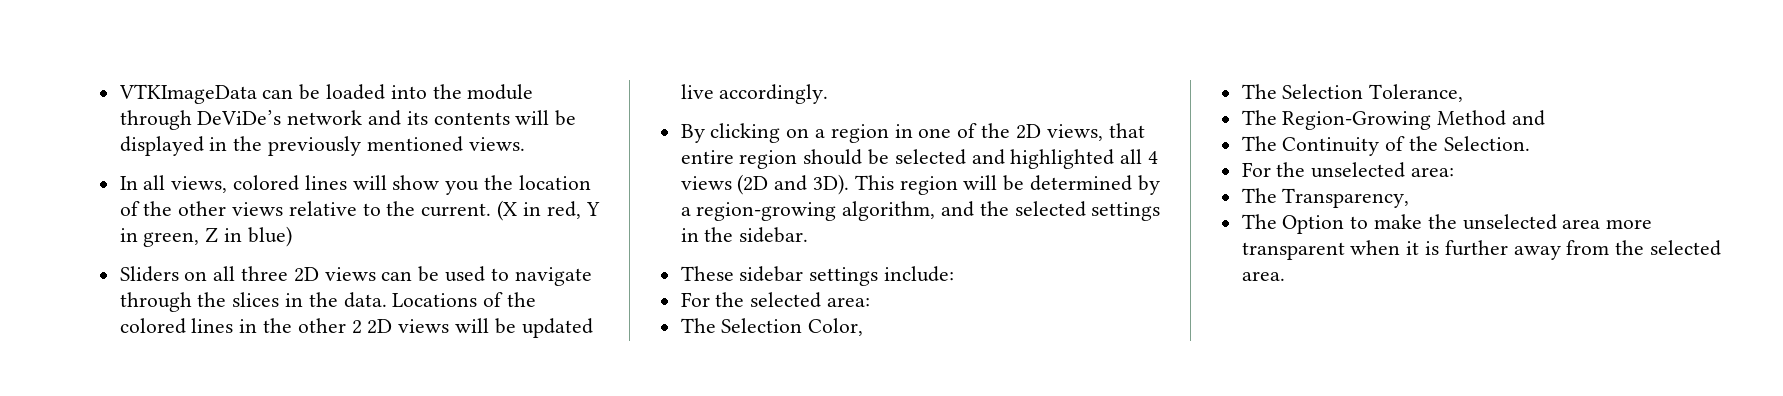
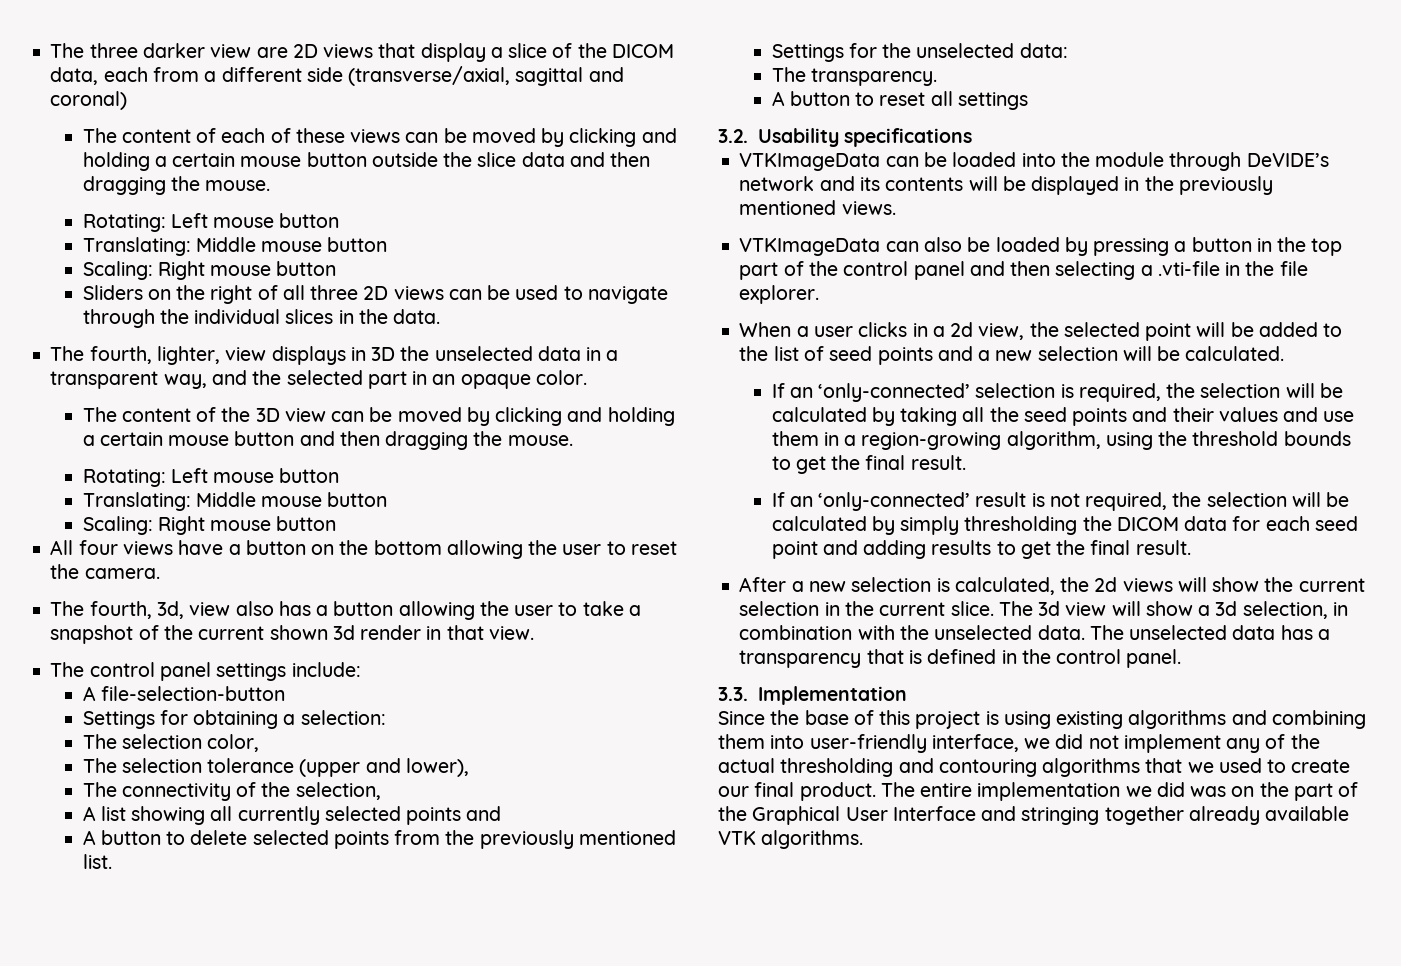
(118, 94) none -> [50,43,674,62] [50,66,624,86] [50,91,128,110] [82,128,677,147] [82,152,651,171] [82,176,271,195] [82,213,340,232] [82,237,388,256] [82,261,337,280] [82,285,669,304] [82,309,441,328] [50,346,619,365] [50,370,587,389] [82,407,675,426] [82,431,573,450] [82,468,340,487] [82,492,388,511] [82,516,337,535] [50,540,677,559] [50,564,160,579] [50,601,641,620] [50,625,534,644] [50,662,361,681] [82,686,285,701] [82,710,386,729] [82,734,260,752] [82,758,469,777] [82,782,381,801] [82,806,502,825] [82,830,676,849] [82,854,112,869] [771,43,1068,62] [771,67,937,86] [771,91,1028,110] [718,128,973,147] The three darker view are 2D views that display a slice of the DICOM data, each from a different side (transverse/axial, sagittal and coronal) // The content of each of these views can be moved by clicking and holding a certain mouse button outside the slice data and then dragging the mouse. // Rotating: Left mouse button // Translating: Middle mouse button // Scaling: Right mouse button // Sliders on the right of all three 2D views can be used to navigate through the individual slices in the data. // The fourth, lighter, view displays in 3D the unselected data in a transparent way, and the selected part in an opaque color. // The content of the 3D view can be moved by clicking and holding a certain mouse button and then dragging the mouse. // Rotating: Left mouse button // Translating: Middle mouse button // Scaling: Right mouse button // All four views have a button on the bottom allowing the user to reset the camera. // The fourth, 3d, view also has a button allowing the user to take a snapshot of the current shown 3d render in that view. // The control panel settings include: // A file-selection-button // Settings for obtaining a selection: // The selection color, // The selection tolerance (upper and lower), // The connectivity of the selection, // A list showing all currently selected points and // A button to delete selected points from the previously mentioned list. // Settings for the unselected data: // The transparency. // A button to reset all settings // 3.2. Usability specifications //
[197,110,282,125] DeViDe’s -> [1246,153,1329,167] DeVIDE’s
[119,175,591,195] [119,200,600,221] [119,226,292,247] [119,266,592,286] [119,292,537,312] [119,318,593,338] [680,84,829,104] [680,123,1145,143] [680,149,1159,169] [680,174,1160,195] [680,201,1161,221] [680,227,809,243] [680,266,955,286] [680,292,871,308] [680,318,864,336] [1241,84,1464,102] [1241,110,1546,130] [1241,136,1530,156] [1241,162,1455,178] [1241,188,1410,208] [1241,214,1653,234] [1241,240,1722,260] [1241,271,1285,281] In all views, colored lines will show you the location of the other views relative to the current. (X in red, Y in green, Z in blue) // Sliders on all three 2D views can be used to navigate through the slices in the data. Locations of the colored lines in the other 2 2D views will be updated live accordingly. // By clicking on a region in one of the 2D views, that entire region should be selected and highlighted all 4 views (2D and 3D). This region will be determined by a region-growing algorithm, and the selected settings in the sidebar. // These sidebar settings include: // For the selected area: // The Selection Color, // The Selection Tolerance, // The Region-Growing Method and // The Continuity of the Selection. // For the unselected area: // The Transparency, // The Option to make the unselected area more transparent when it is further away from the selected area. -> [739,237,1343,256] [739,261,1308,280] [739,285,820,304] [739,322,1343,341] [739,346,1285,365] [771,383,1343,402] [771,407,1355,426] [771,431,1351,450] [771,455,966,474] [771,492,1350,511] [771,516,1358,535] [771,540,1191,559] [739,577,1365,595] [739,601,1348,619] [739,625,1330,640] [739,649,1182,668] [718,686,907,705] [718,710,1366,729] [718,734,1320,753] [718,758,1351,777] [718,782,1359,801] [718,806,1350,825] [718,830,864,849] VTKImageData can also be loaded by pressing a button in the top part of the control panel and then selecting a .vti-file in the file explorer. // When a user clicks in a 2d view, the selected point will be added to the list of seed points and a new selection will be calculated. // If an ‘only-connected’ selection is required, the selection will be calculated by taking all the seed points and their values and use them in a region-growing algorithm, using the threshold bounds to get the final result. // If an ‘only-connected’ result is not required, the selection will be calculated by simply thresholding the DICOM data for each seed point and adding results to get the final result. // After a new selection is calculated, the 2d views will show the current selection in the current slice. The 3d view will show a 3d selection, in combination with the unselected data. The unselected data has a transparency that is defined in the control panel. // 3.3. Implementation // Since the base of this project is using existing algorithms and combining them into user-friendly interface, we did not implement any of the actual thresholding and contouring algorithms that we used to create our final product. The entire implementation we did was on the part of the Graphical User Interface and stringing together already available VTK algorithms.

